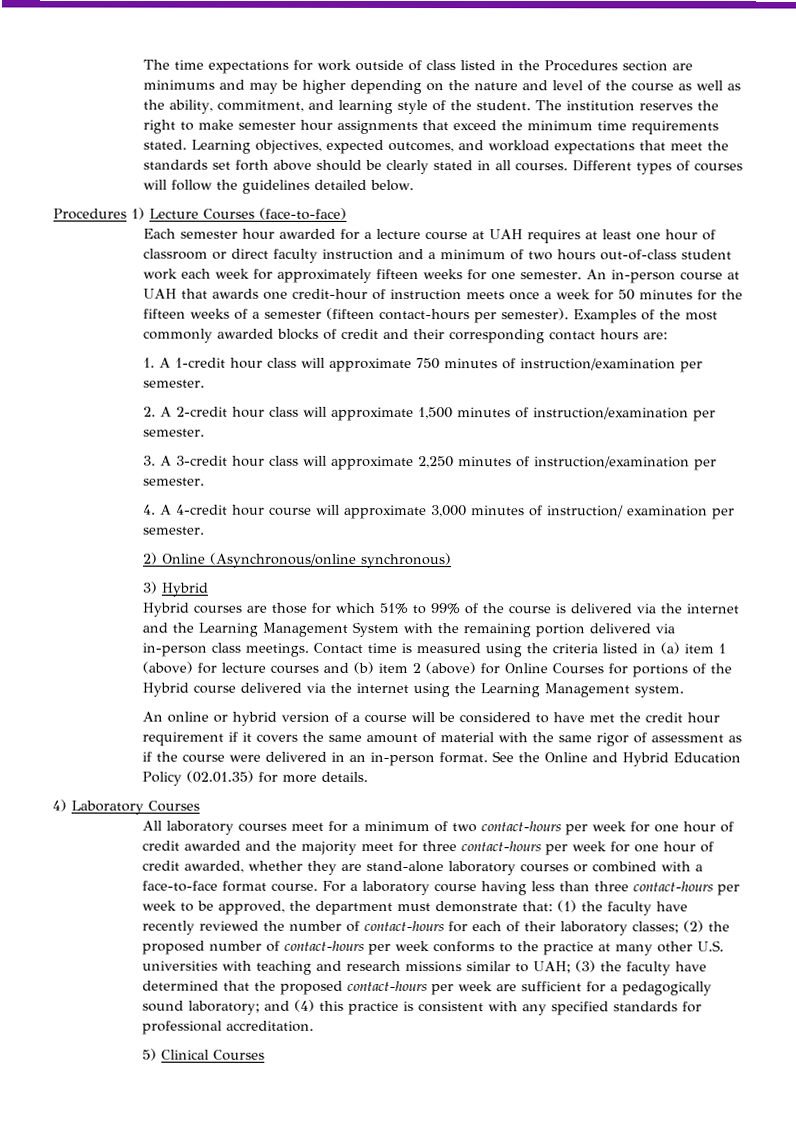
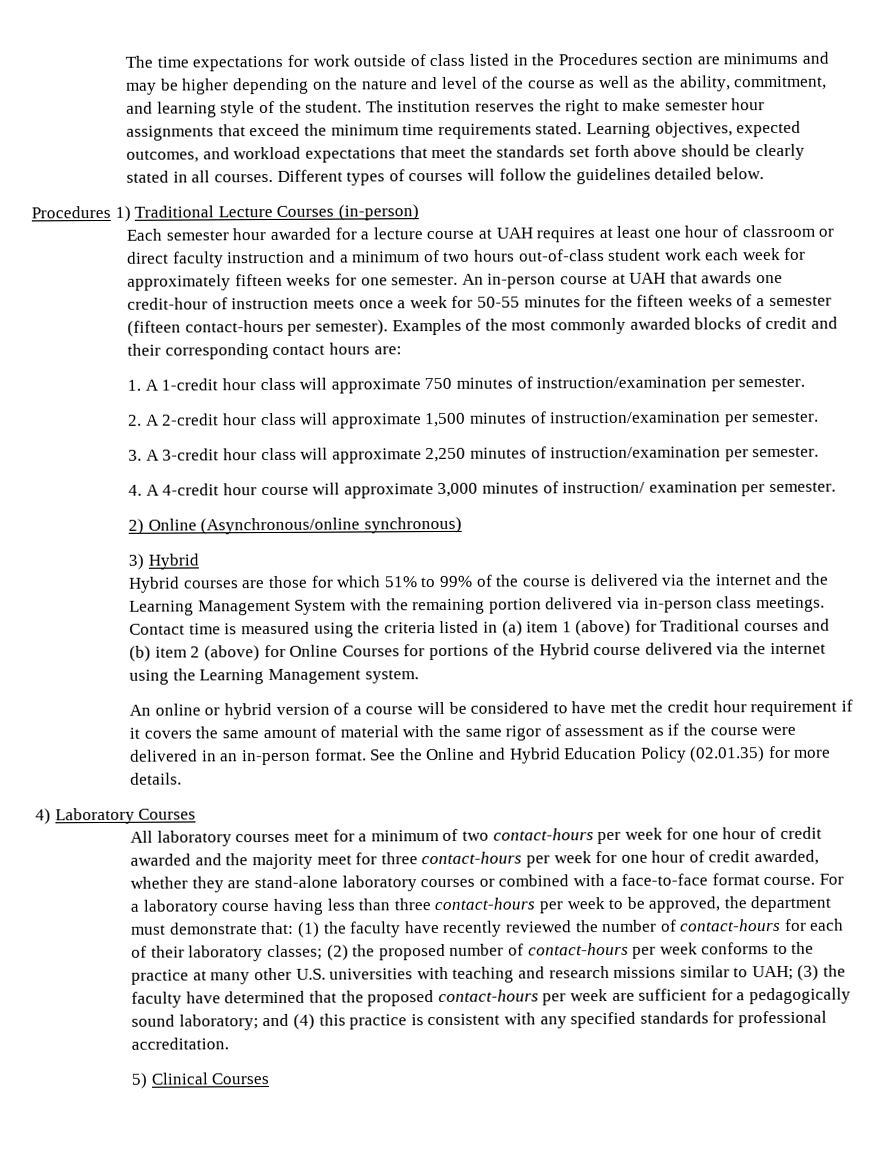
(145, 213) none -> [134,205,215,218] Traditional
[259,207,347,220] (face-to-face) -> [337,204,419,221] (in-person)
[617,289,635,301] 50 -> [476,296,520,308] 50-55
[220,662,266,673] lecture -> [660,619,741,632] Traditional

